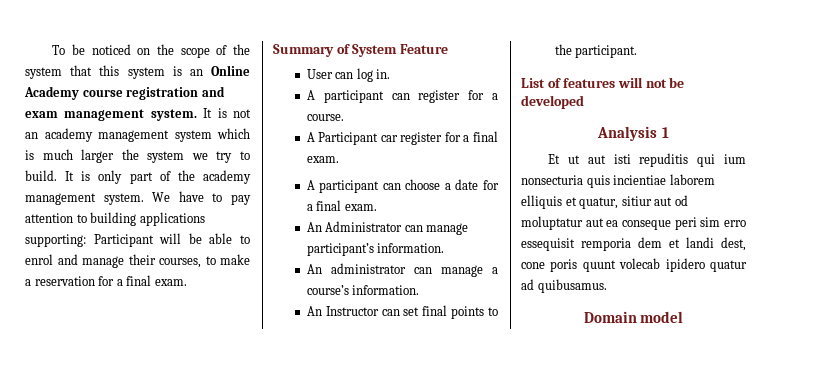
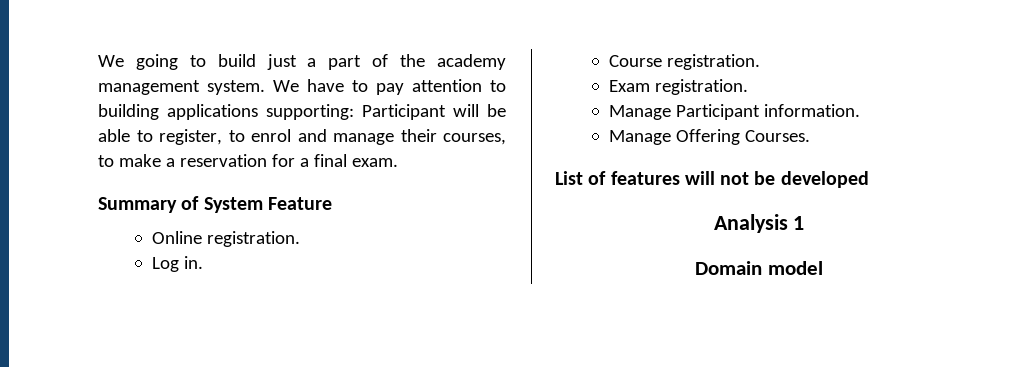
[52,44,251,58] [25,65,250,79] [24,86,225,100] [25,108,252,121] [25,128,250,142] [25,149,251,163] [25,170,123,184] To be noticed on the scope of the system that this system is an Online Academy course registration and exam management system. It is not an academy management system which is much larger the system we try to build. It is only -> [98,54,317,70] We going to build just a
(250, 239) none -> [159,129,245,145] register, to
[306,68,391,82] [306,90,498,103] [306,114,344,121] [306,131,498,145] [306,156,339,163] [306,179,499,193] [306,200,377,211] [306,221,469,235] [306,243,445,256] [306,263,498,277] [306,285,420,295] [306,305,498,319] [554,44,638,58] User can log in. // A participant can register for a course. // A Participant car register for a final exam. // A participant can choose a date for a final exam. // An Administrator can manage participant’s information. // An administrator can manage a course’s information. // An Instructor can set final points to the participant. -> [151,231,300,247] [151,256,203,272] [608,54,760,70] [608,79,748,95] [608,104,860,120] [608,129,810,145] Online registration. // Log in. // Course registration. // Exam registration. // Manage Participant information. // Manage Offering Courses.
[548,153,746,167] [521,174,715,188] [521,195,688,209] [521,216,746,230] [521,237,746,251] [521,258,747,272] [521,279,607,293] // Et ut aut isti repuditis qui ium nonsecturia quis incientiae laborem elliquis et quatur, sitiur aut od moluptatur aut ea conseque peri sim erro essequisit remporia dem et landi dest, cone poris quunt volecab ipidero quatur ad quibusamus. -> (805, 223) none

